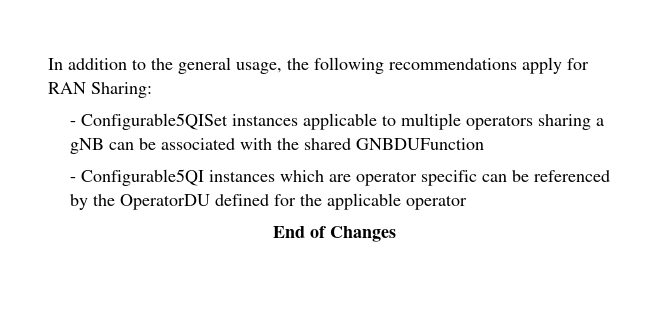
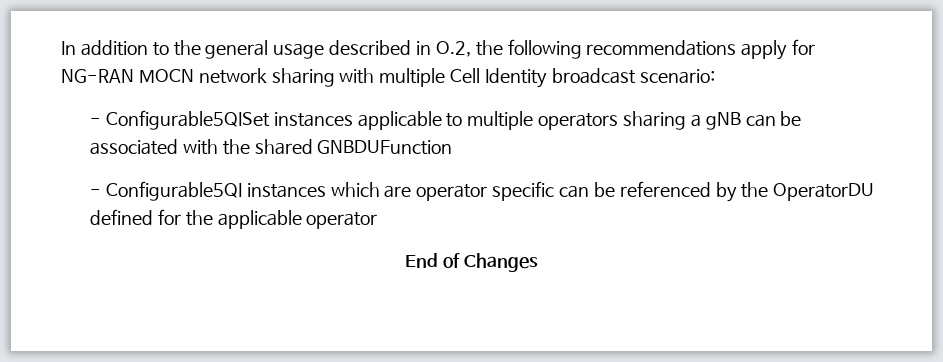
[236,62,282,74] usage, -> [273,40,471,59] usage described in O.2,
[48,82,152,98] RAN Sharing: -> [61,68,715,88] NG-RAN MOCN network sharing with multiple Cell Identity broadcast scenario:

